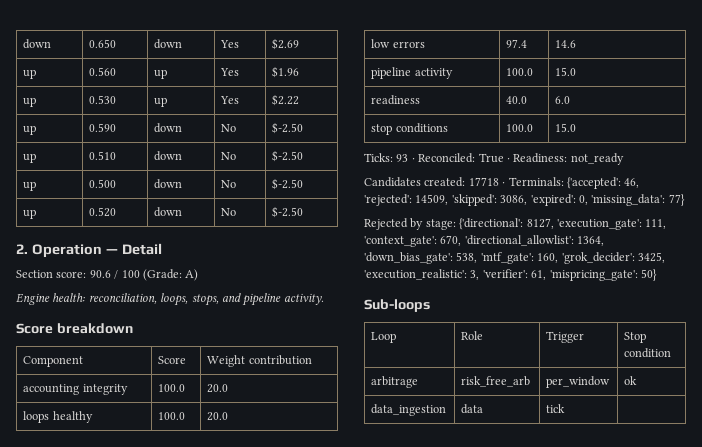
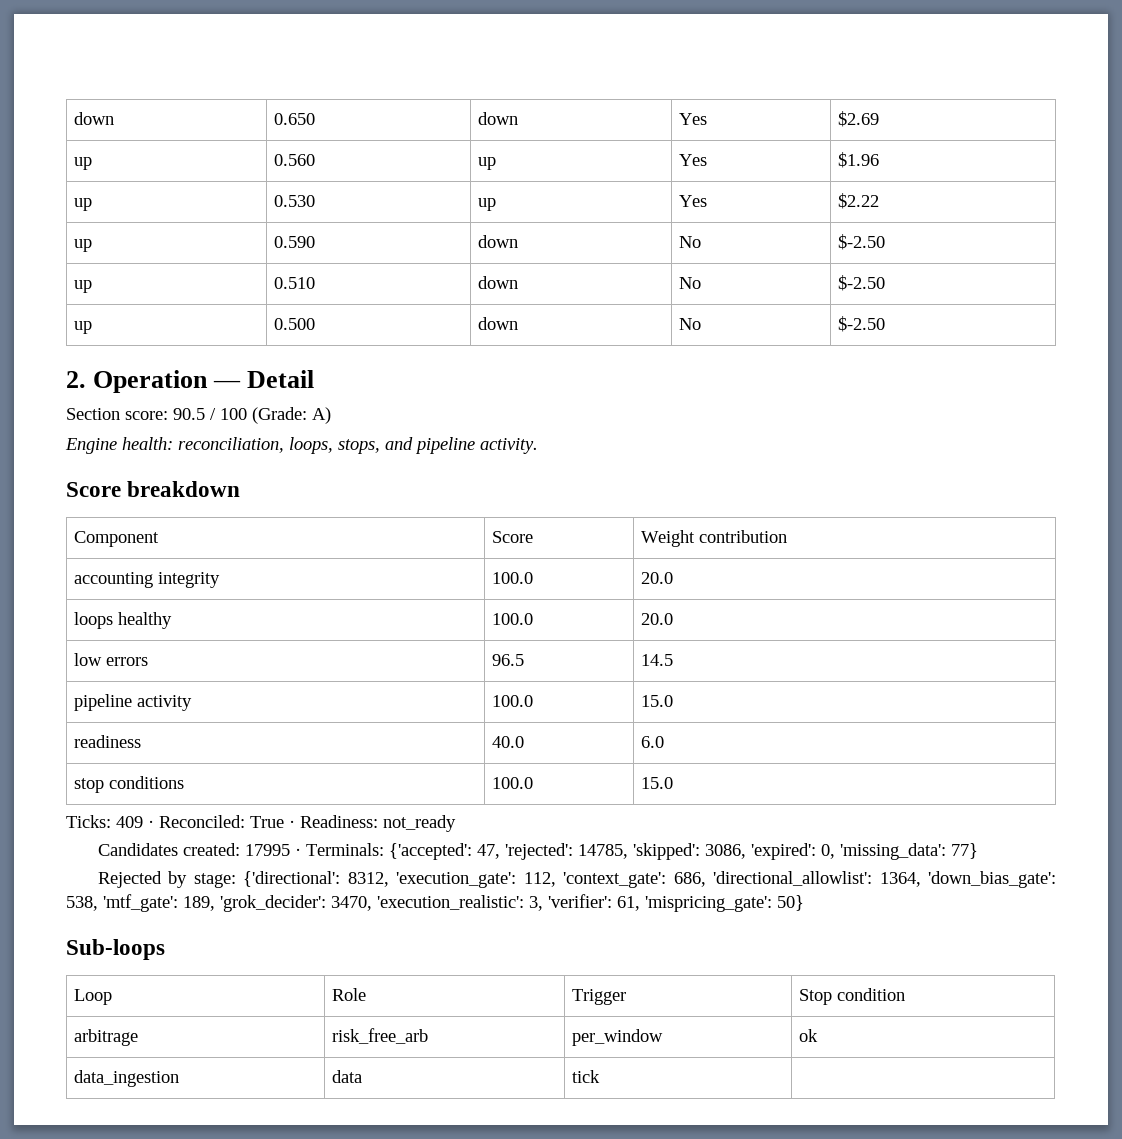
[23,209,37,219] [89,207,117,217] [154,207,183,217] [221,208,237,216] [272,206,304,218] // up | 0.520 | down | No | $-2.50 -> (886, 324) none
[89,270,111,278] 90.6 -> [173,408,205,420] 90.5
[506,39,528,48] [555,40,577,48] 97.4 | 14.6 -> [492,654,525,666] [641,654,674,666] 96.5 | 14.5
[396,154,409,162] 93 -> [116,816,143,828] 409
[468,177,499,186] 17718 -> [244,844,290,856] 17995
[624,178,640,188] [364,194,449,206] 46, 'rejected': 14509, -> [476,843,628,860] 47, 'rejected': 14785,
[526,218,667,230] [364,235,462,247] 8127, 'execution_gate': 111, 'context_gate': 670, -> [347,872,706,888] 8312, 'execution_gate': 112, 'context_gate': 686,
[537,252,665,264] 160, 'grok_decider': 3425, -> [183,895,372,912] 189, 'grok_decider': 3470,

